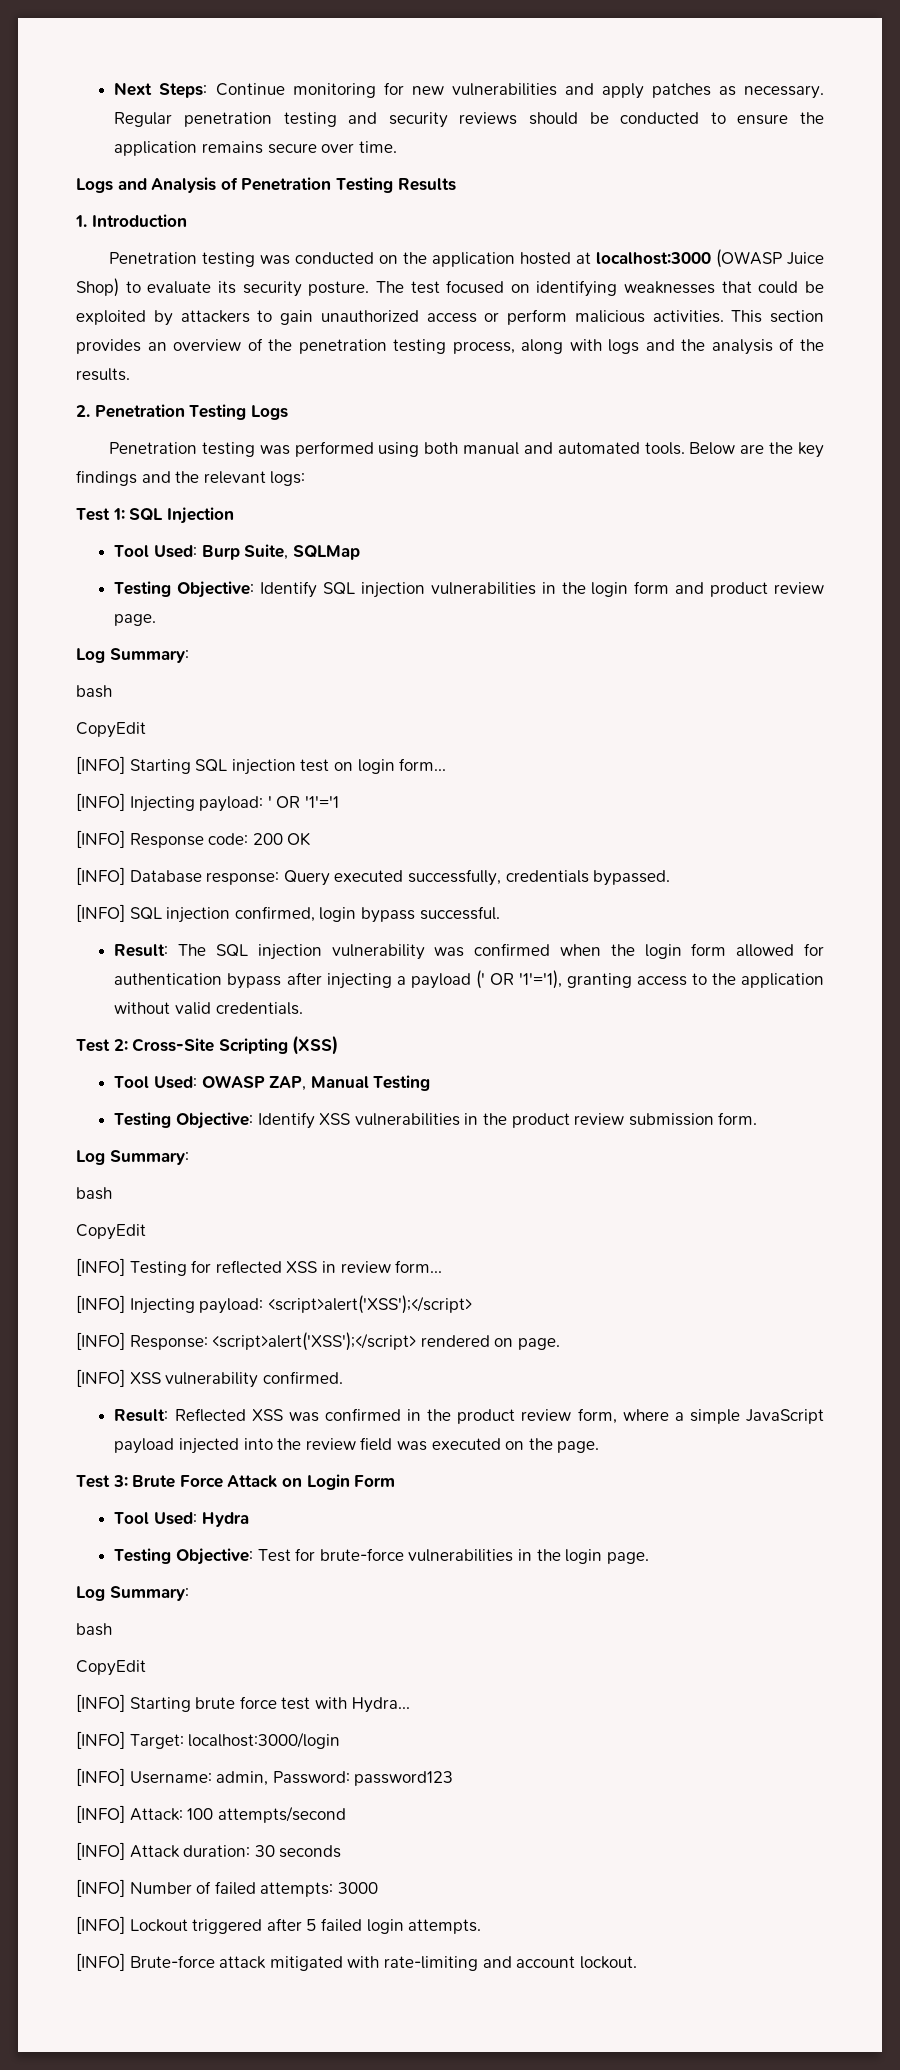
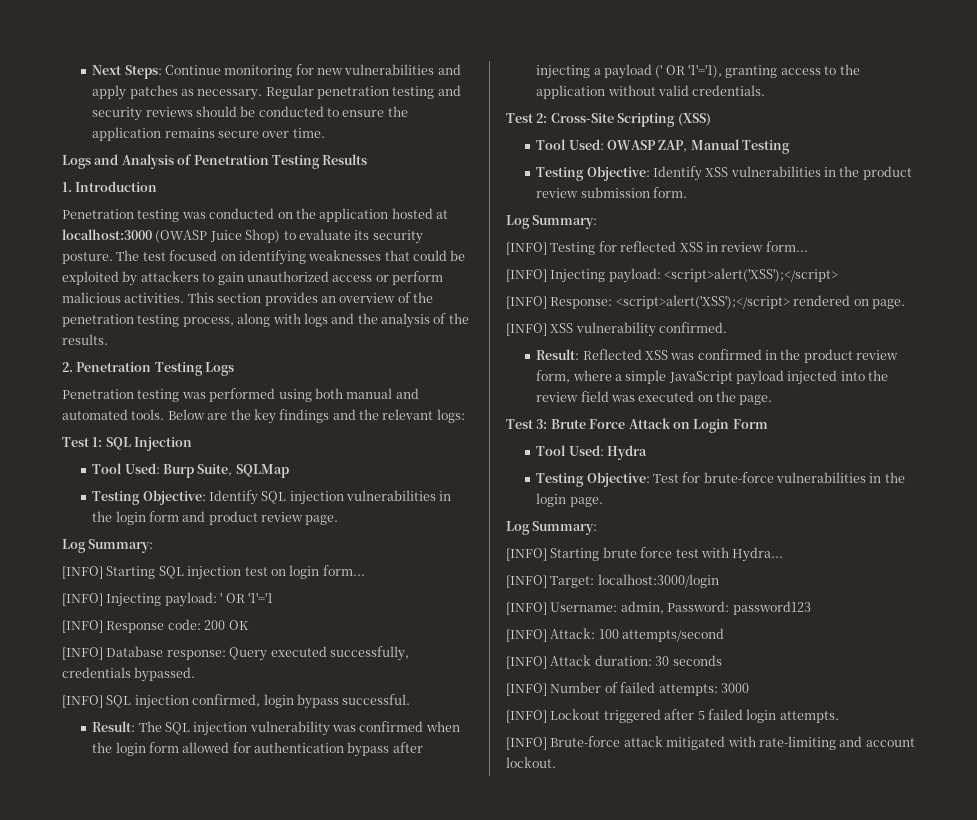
[76,685,112,698] [76,722,146,738] // bash // CopyEdit -> (154, 546) none
[76,1187,112,1200] [76,1224,146,1240] // bash // CopyEdit -> (598, 222) none
[76,1623,112,1636] [76,1660,146,1676] // bash // CopyEdit -> (598, 528) none

